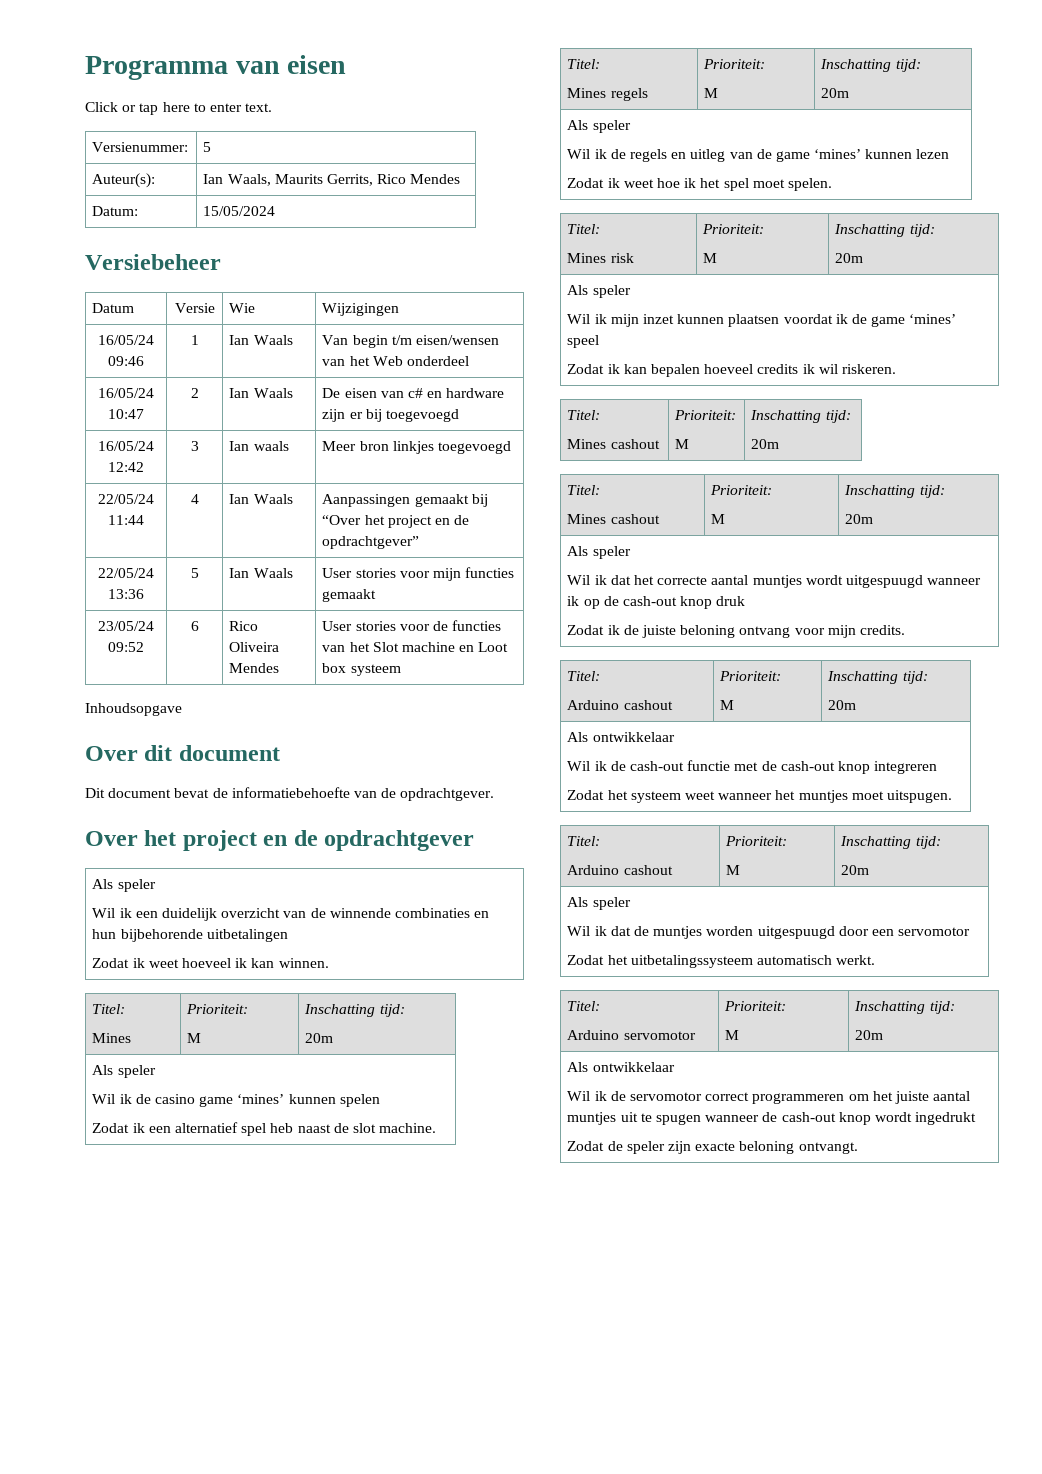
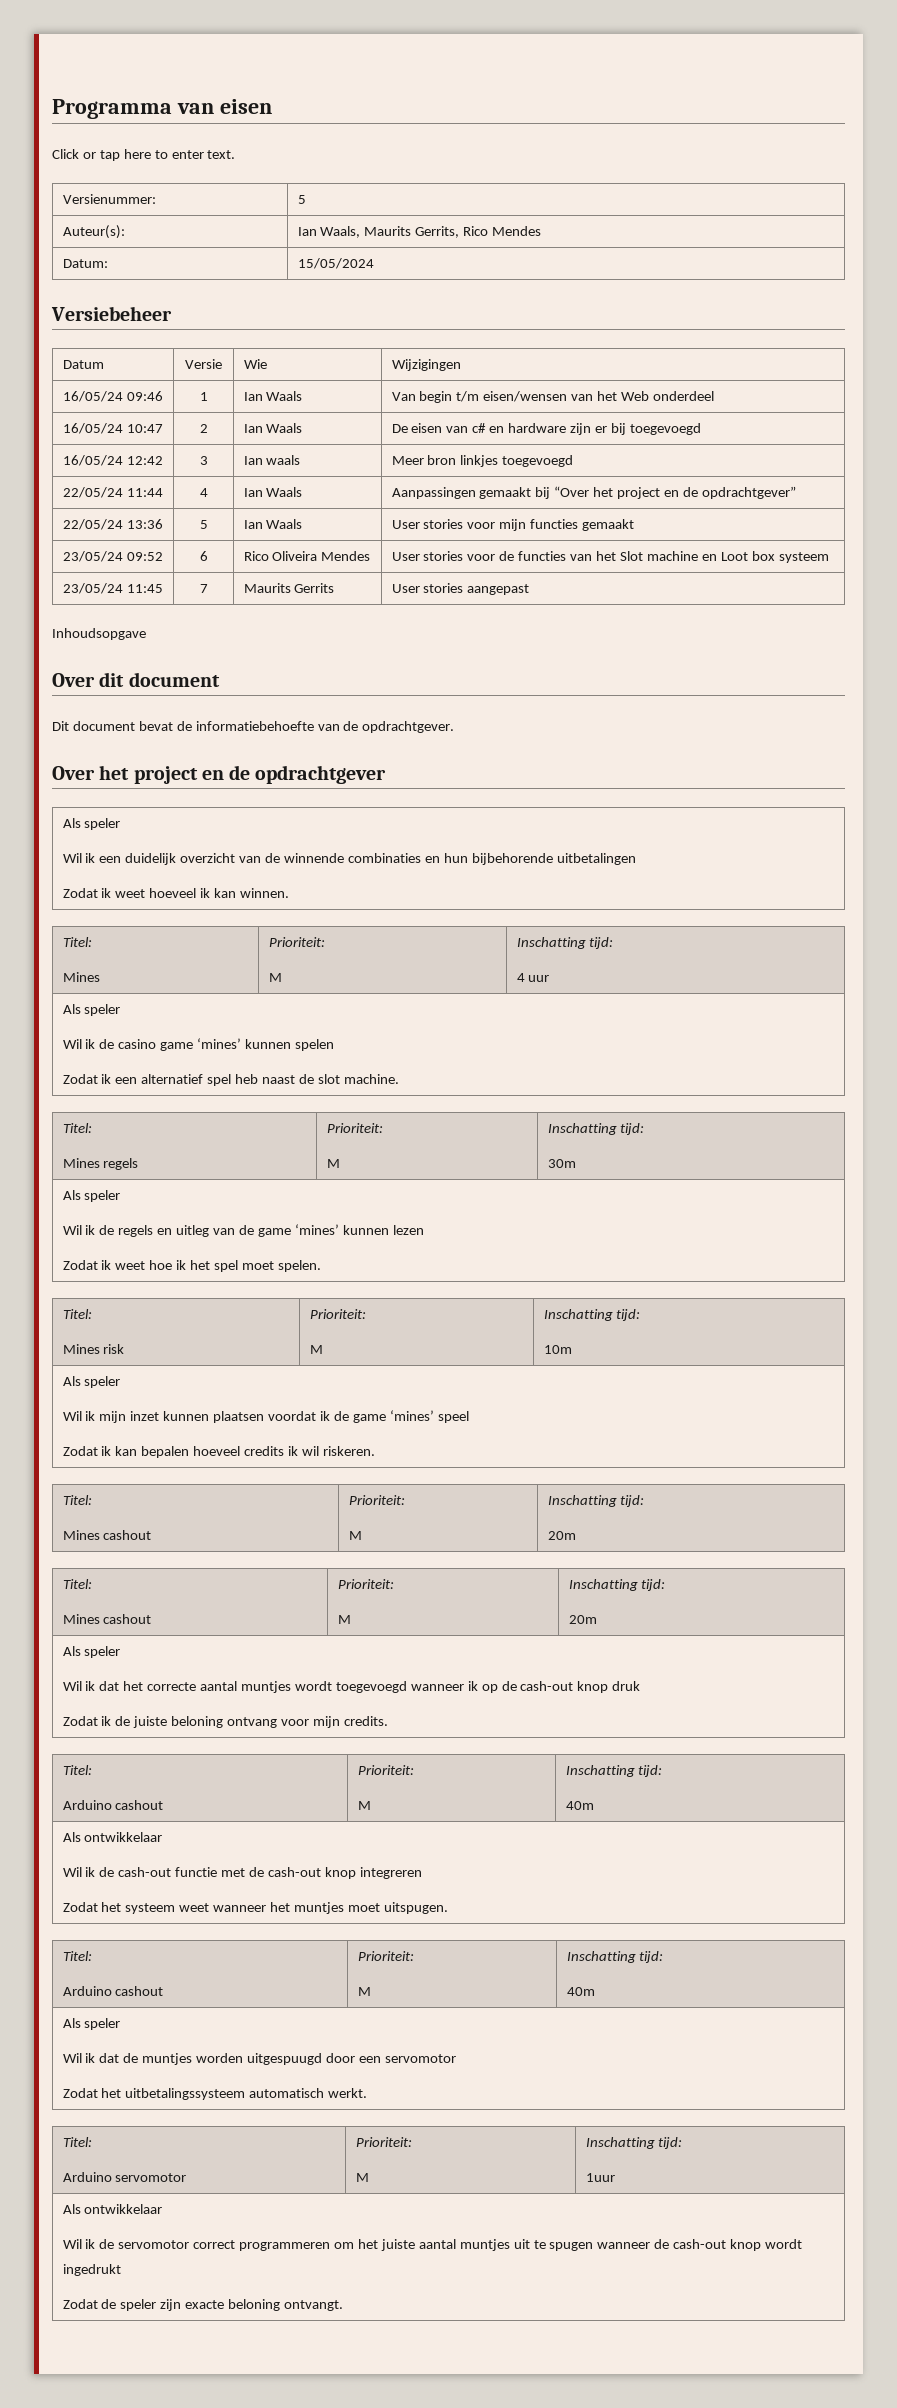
(401, 670) none -> [63,583,163,594] [199,584,208,593] [243,583,335,593] [391,583,530,595] // 23/05/24 11:45 | 7 | Maurits Gerrits | User stories aangepast
[305,1033,334,1043] 20m -> [516,973,550,982] 4 uur
[821,88,850,98] 20m -> [547,1159,576,1168] 30m
[835,253,864,263] 20m -> [543,1345,572,1354] 10m
[845,575,923,588] uitgespuugd -> [335,1681,407,1693] toegevoegd
[828,700,857,710] 20m -> [565,1801,594,1810] 40m
[841,865,870,875] 20m -> [566,1987,595,1996] 40m
[855,1030,884,1040] 20m -> [585,2173,615,2182] 1uur

